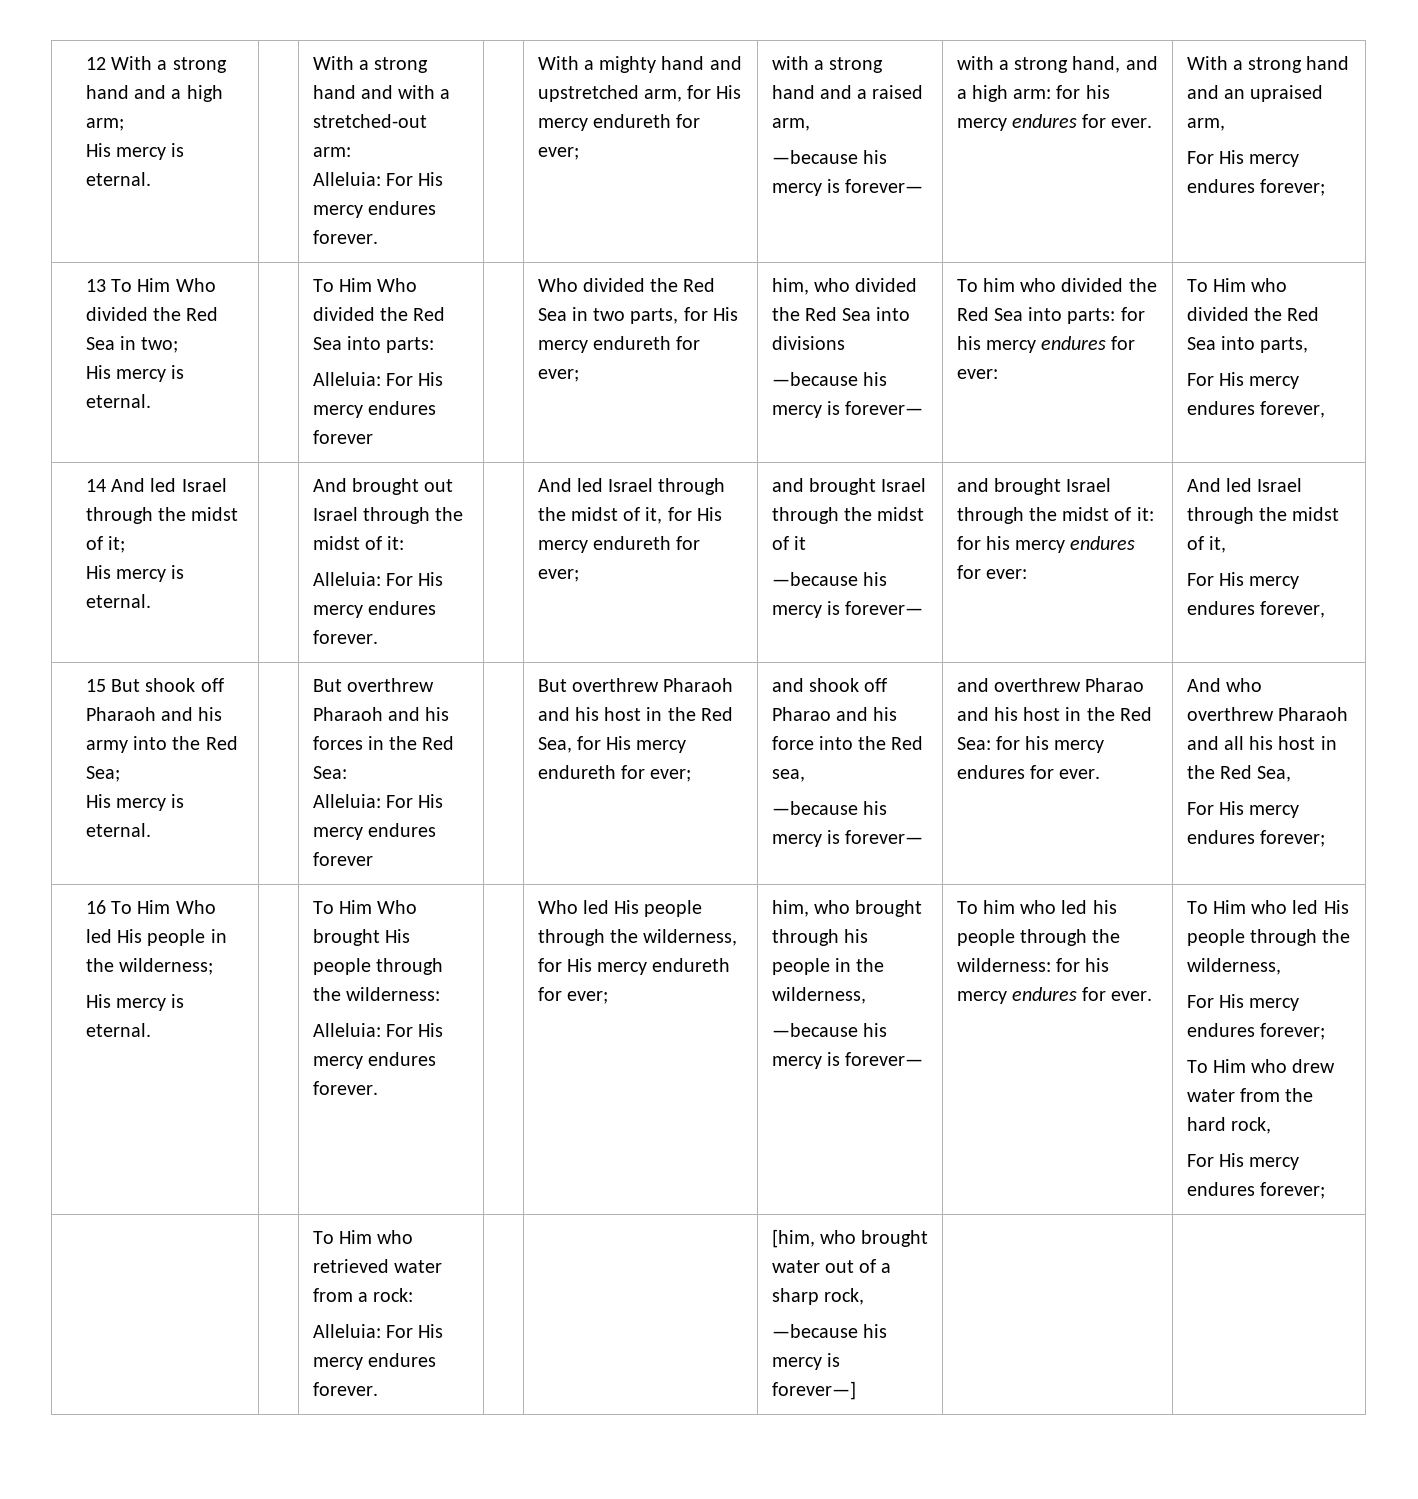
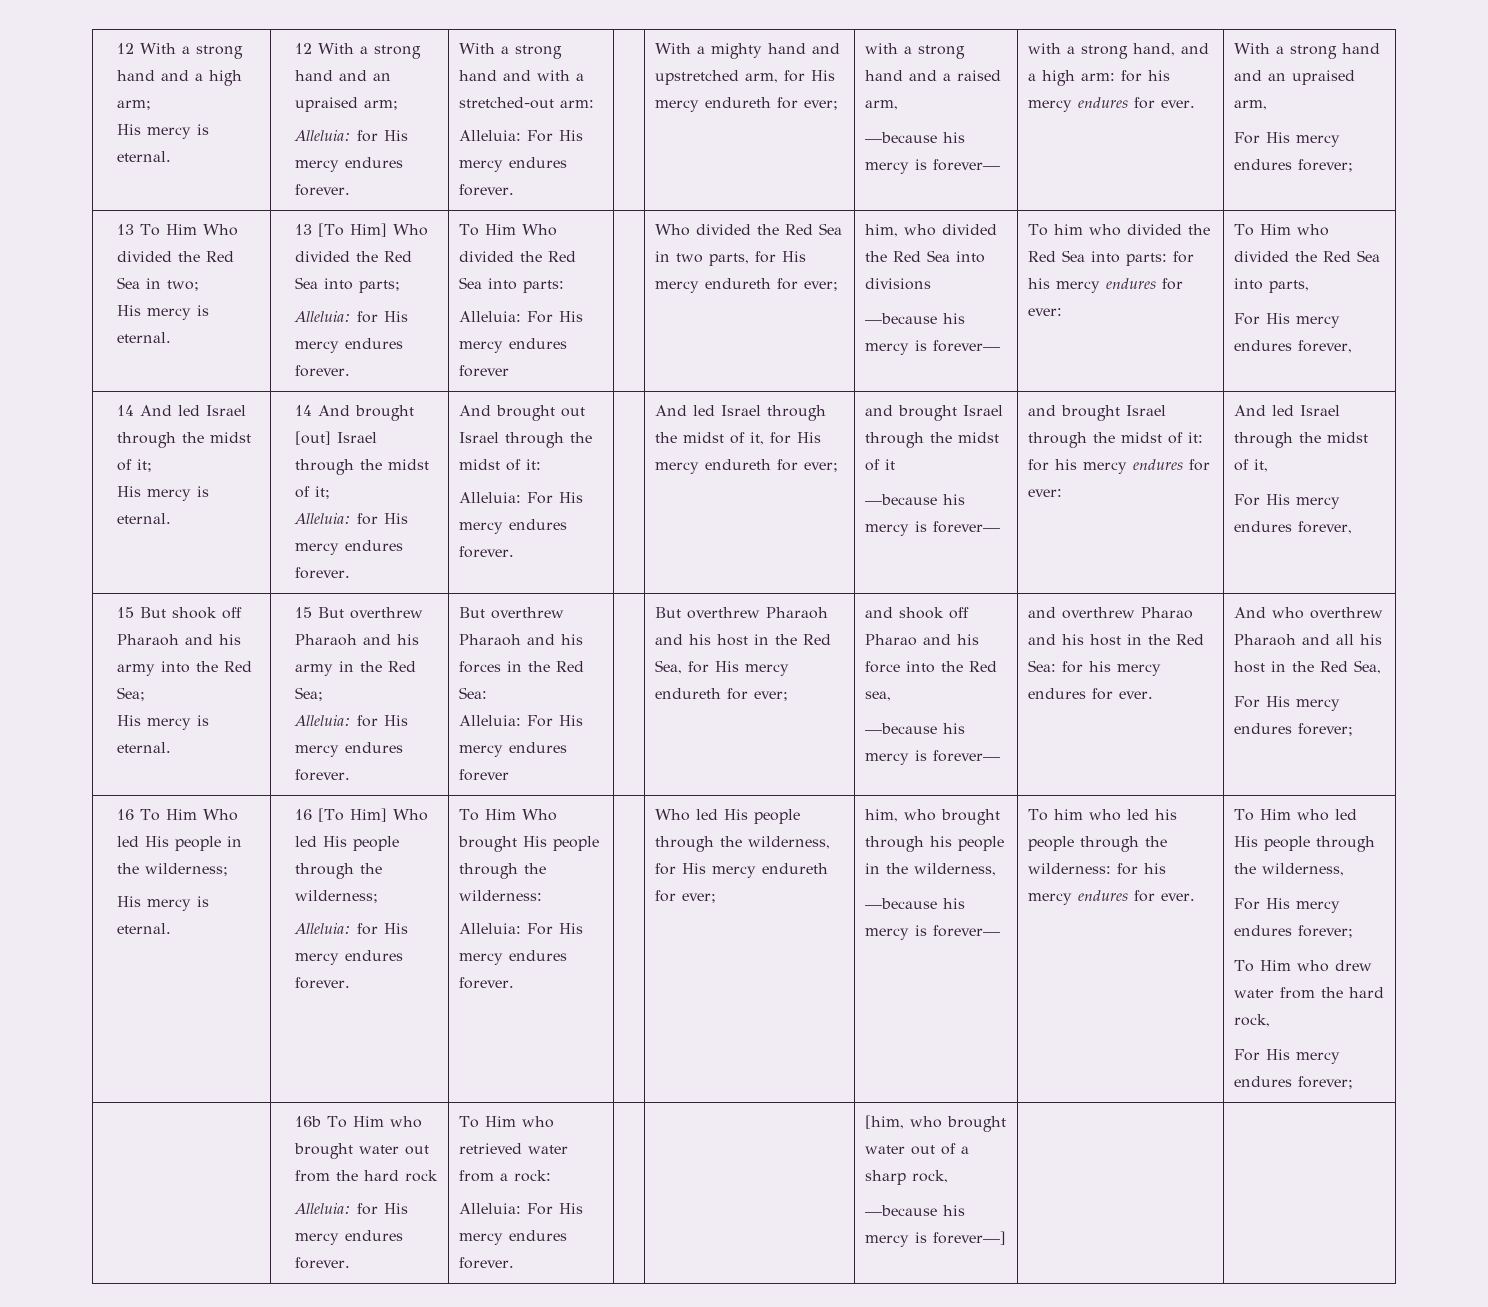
(151, 179) none -> [294,43,421,59] [294,70,391,81] [294,97,398,112] [293,130,408,142] [294,157,403,172] [294,184,350,196] 12 With a strong hand and an upraised arm; // Alleluia: for His mercy endures forever.
(151, 401) none -> [294,223,428,237] [294,251,412,262] [294,277,400,293] [293,311,408,323] [294,338,403,353] [294,365,350,377] 13 [To Him] Who divided the Red Sea into parts; // Alleluia: for His mercy endures forever.
(151, 601) none -> [294,405,414,421] [294,431,377,445] [294,459,429,475] [294,486,330,499] [293,513,408,525] [294,540,403,555] [294,567,350,579] 14 And brought [out] Israel through the midst of it; // Alleluia: for His mercy endures forever.
(151, 830) none -> [294,607,423,619] [294,634,419,646] [294,661,416,676] [294,687,323,701] [293,715,408,727] [294,742,403,757] [294,769,350,781] 15 But overthrew Pharaoh and his army in the Red Sea; // Alleluia: for His mercy endures forever.
(151, 1030) none -> [294,808,428,822] [294,836,399,851] [294,863,382,879] [294,890,378,903] [293,923,408,935] [294,950,403,965] [294,977,350,989] 16 [To Him] Who led His people through the wilderness; // Alleluia: for His mercy endures forever.
(1325, 1190) none -> [294,1116,422,1128] [293,1143,429,1159] [294,1170,438,1182] [293,1203,408,1215] [294,1230,403,1245] [294,1257,350,1269] 16b To Him who brought water out from the hard rock // Alleluia: for His mercy endures forever.

